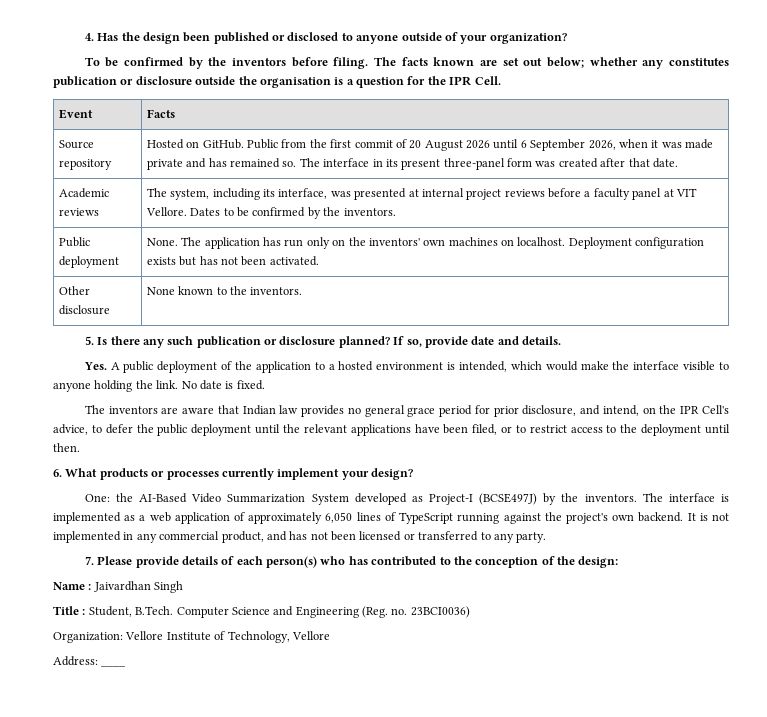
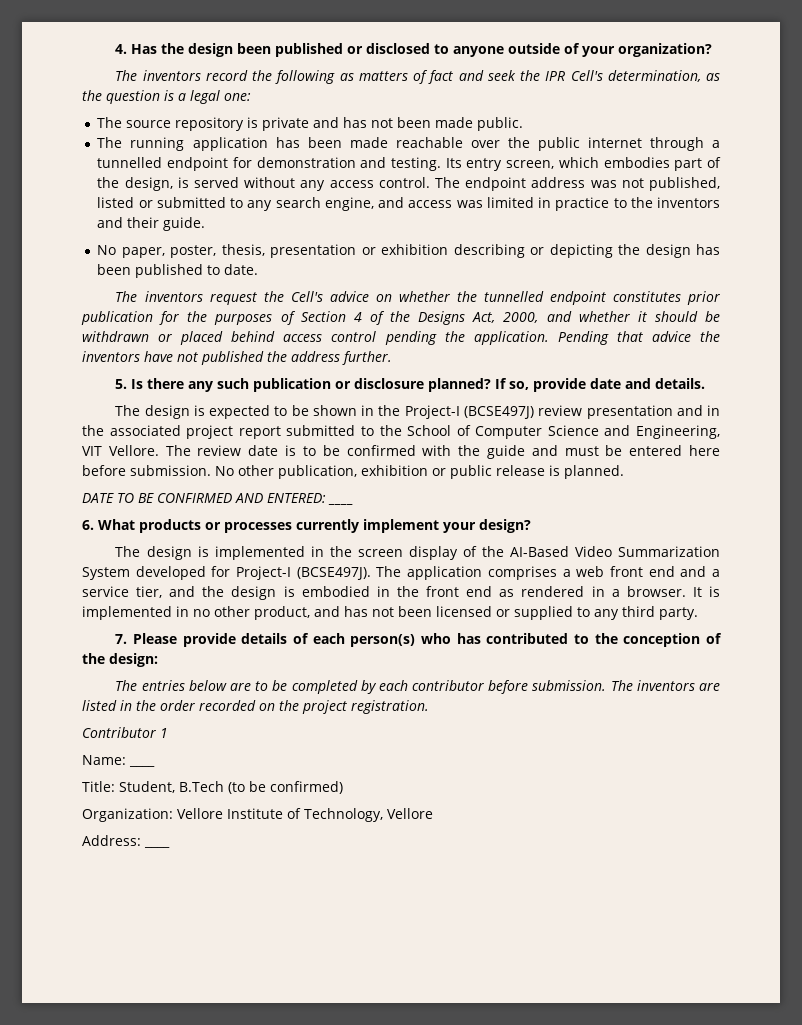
[84,57,729,69] [53,76,501,88] [58,109,93,119] [146,109,175,118] [58,140,94,149] [58,159,112,170] [146,139,714,151] [146,158,678,170] [58,188,109,198] [58,208,99,216] [146,188,697,200] [145,207,396,219] [58,237,90,247] [58,256,119,268] [146,237,705,249] [146,256,319,266] [58,286,90,295] [58,305,110,315] [146,286,303,295] To be confirmed by the inventors before filing. The facts known are set out below; whether any constitutes publication or disclosure outside the organisation is a question for the IPR Cell. // Event | Facts // Source repository | Hosted on GitHub. Public from the first commit of 20 August 2026 until 6 September 2026, when it was made private and has remained so. The interface in its present three-panel form was created after that date. // Academic reviews | The system, including its interface, was presented at internal project reviews before a faculty panel at VIT Vellore. Dates to be confirmed by the inventors. // Public deployment | None. The application has run only on the inventors' own machines on localhost. Deployment configuration exists but has not been activated. // Other disclosure | None known to the inventors. -> [115,70,720,84] [82,90,251,104] [97,117,524,131] [97,137,720,151] [97,157,722,171] [97,177,720,191] [97,197,721,211] [97,217,206,231] [97,244,721,258] [97,264,259,278] [115,291,721,305] [81,311,720,325] [82,331,721,345] [82,351,392,365] The inventors record the following as matters of fact and seek the IPR Cell's determination, as the question is a legal one: // The source repository is private and has not been made public. // The running application has been made reachable over the public internet through a tunnelled endpoint for demonstration and testing. Its entry screen, which embodies part of the design, is served without any access control. The endpoint address was not published, listed or submitted to any search engine, and access was limited in practice to the inventors and their guide. // No paper, poster, thesis, presentation or exhibition describing or depicting the design has been published to date. // The inventors request the Cell's advice on whether the tunnelled endpoint constitutes prior publication for the purposes of Section 4 of the Designs Act, 2000, and whether it should be withdrawn or placed behind access control pending the application. Pending that advice the inventors have not published the address further.
[83,361,729,373] [53,380,265,392] [84,405,730,417] [53,424,731,436] [53,443,80,452] Yes. A public deployment of the application to a hosted environment is intended, which would make the interface visible to anyone holding the link. No date is fixed. // The inventors are aware that Indian law provides no general grace period for prior disclosure, and intend, on the IPR Cell's advice, to defer the public deployment until the relevant applications have been filed, or to restrict access to the deployment until then. -> [115,405,720,419] [82,425,720,439] [82,445,720,459] [82,465,624,479] [82,493,326,503] [327,503,354,505] The design is expected to be shown in the Project-I (BCSE497J) review presentation and in the associated project report submitted to the School of Computer Science and Engineering, VIT Vellore. The review date is to be confirmed with the guide and must be entered here before submission. No other publication, exhibition or public release is planned. // DATE TO BE CONFIRMED AND ENTERED: ____
[84,494,110,502] One: -> [115,546,477,560] The design is implemented in the screen display of
[411,493,729,505] [53,512,730,524] [53,531,220,543] as Project-I (BCSE497J) by the inventors. The interface is implemented as a web application of approximately 6,050 lines of TypeScript running against the project's own backend. It is not implemented in any commercial -> [211,566,720,580] [82,586,721,600] [82,606,250,620] for Project-I (BCSE497J). The application comprises a web front end and a service tier, and the design is embodied in the front end as rendered in a browser. It is implemented in no other
[418,531,514,543] transferred to any -> [514,606,655,620] supplied to any third
[53,581,184,593] [53,606,470,618] Name : Jaivardhan Singh // Title : Student, B.Tech. Computer Science and Engineering (Reg. no. 23BCI0036) -> [115,680,720,694] [82,700,429,714] [82,727,168,738] [82,755,126,765] [129,765,155,767] [82,781,343,794] The entries below are to be completed by each contributor before submission. The inventors are listed in the order recorded on the project registration. // Contributor 1 // Name: ____ // Title: Student, B.Tech (to be confirmed)

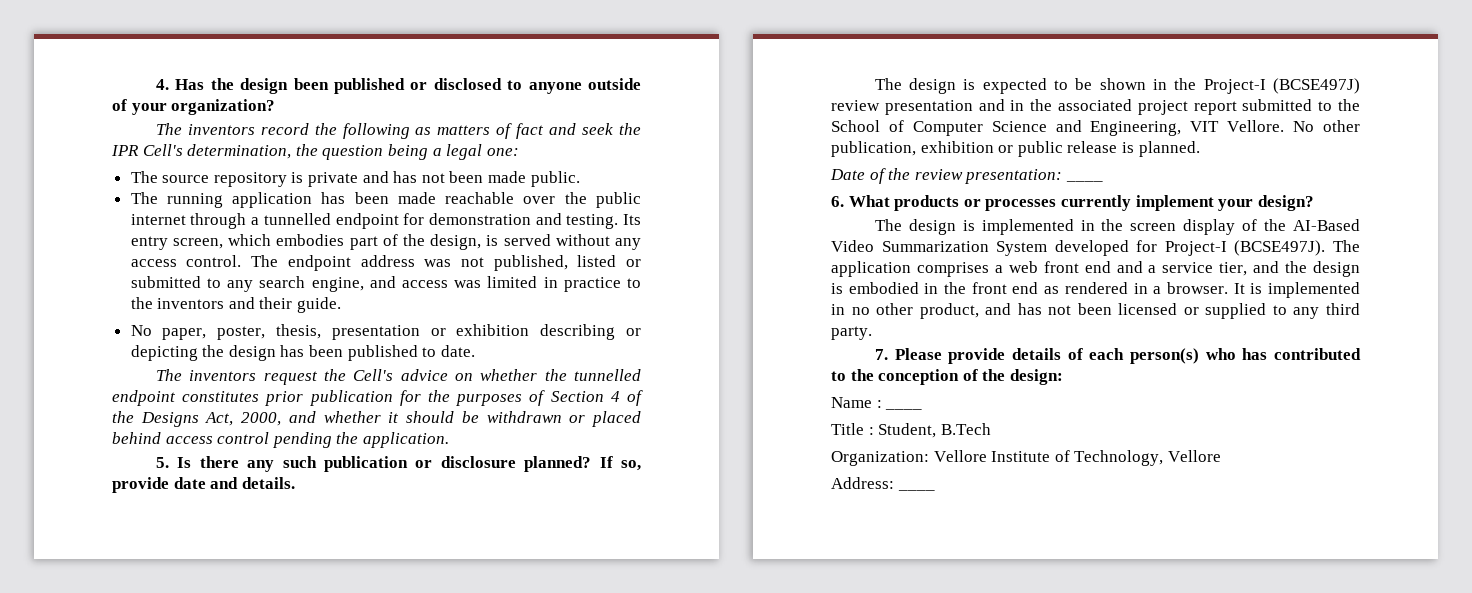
[706,73,720,81] as -> (292, 151) none
[164,90,174,101] is -> [387,144,428,160] being
[557,331,721,345] [82,351,392,365] Pending that advice the inventors have not published the address further. -> (449, 440) none
[165,445,720,459] [82,465,211,476] The review date is to be confirmed with the guide and must be entered here before submission. -> (1285, 126) none
[82,493,326,503] DATE TO BE CONFIRMED AND ENTERED: -> [830,168,1063,184] Date of the review presentation:
[115,680,720,694] [82,700,429,714] [82,727,168,738] [82,755,126,765] [129,765,155,767] [82,781,115,792] The entries below are to be completed by each contributor before submission. The inventors are listed in the order recorded on the project registration. // Contributor 1 // Name: ____ // Title: -> [831,397,882,408] [885,408,923,410] [831,423,874,435] Name : ____ // Title :
[227,781,343,794] (to be confirmed) -> (991, 429) none

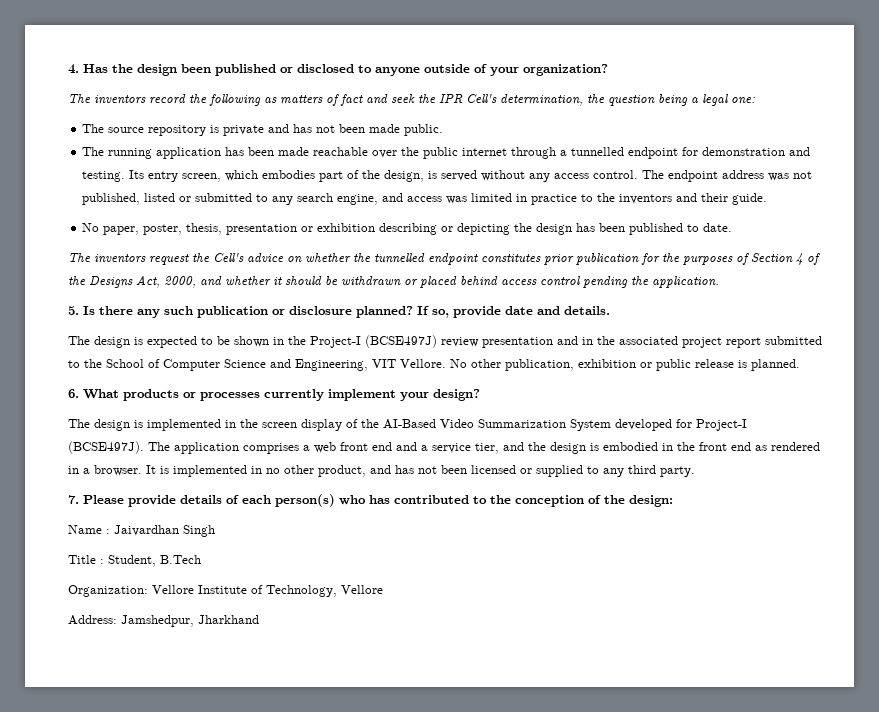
[830,168,1103,184] // Date of the review presentation: ____ -> (800, 365) none
[885,408,923,410] ____ -> [114,525,215,537] Jaivardhan Singh
[897,489,935,491] ____ -> [121,615,259,627] Jamshedpur, Jharkhand

